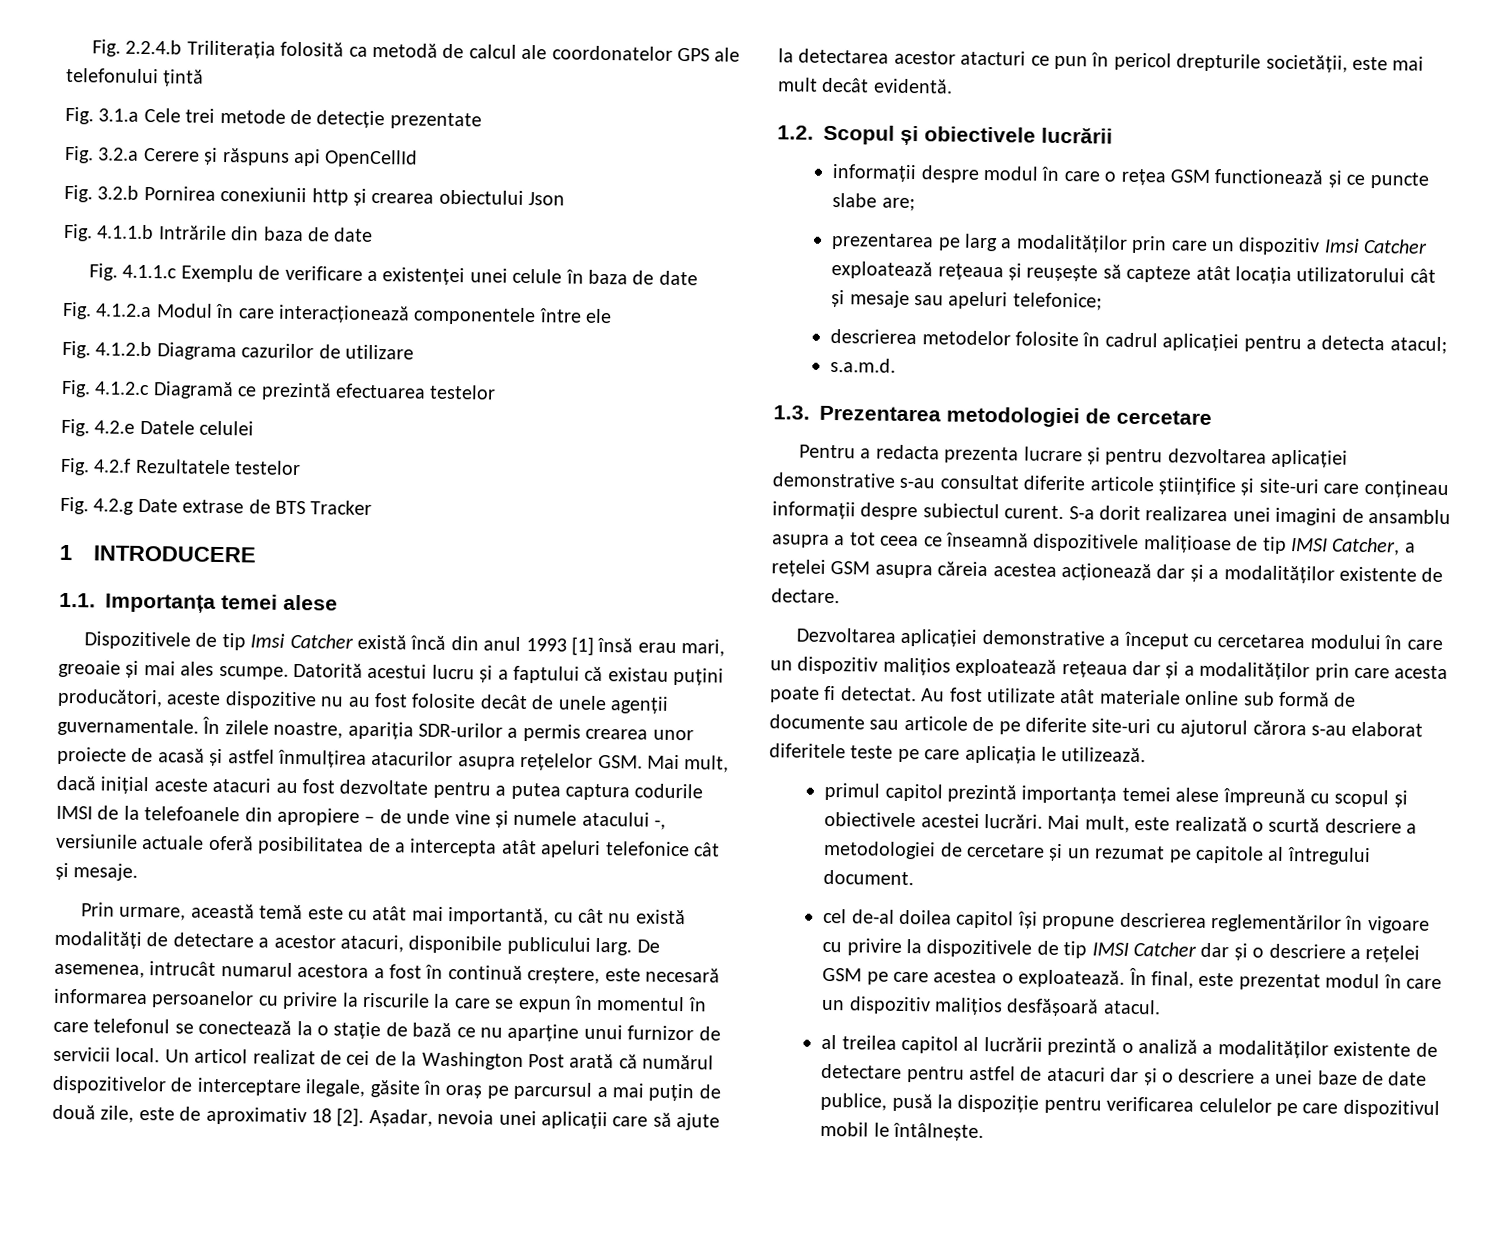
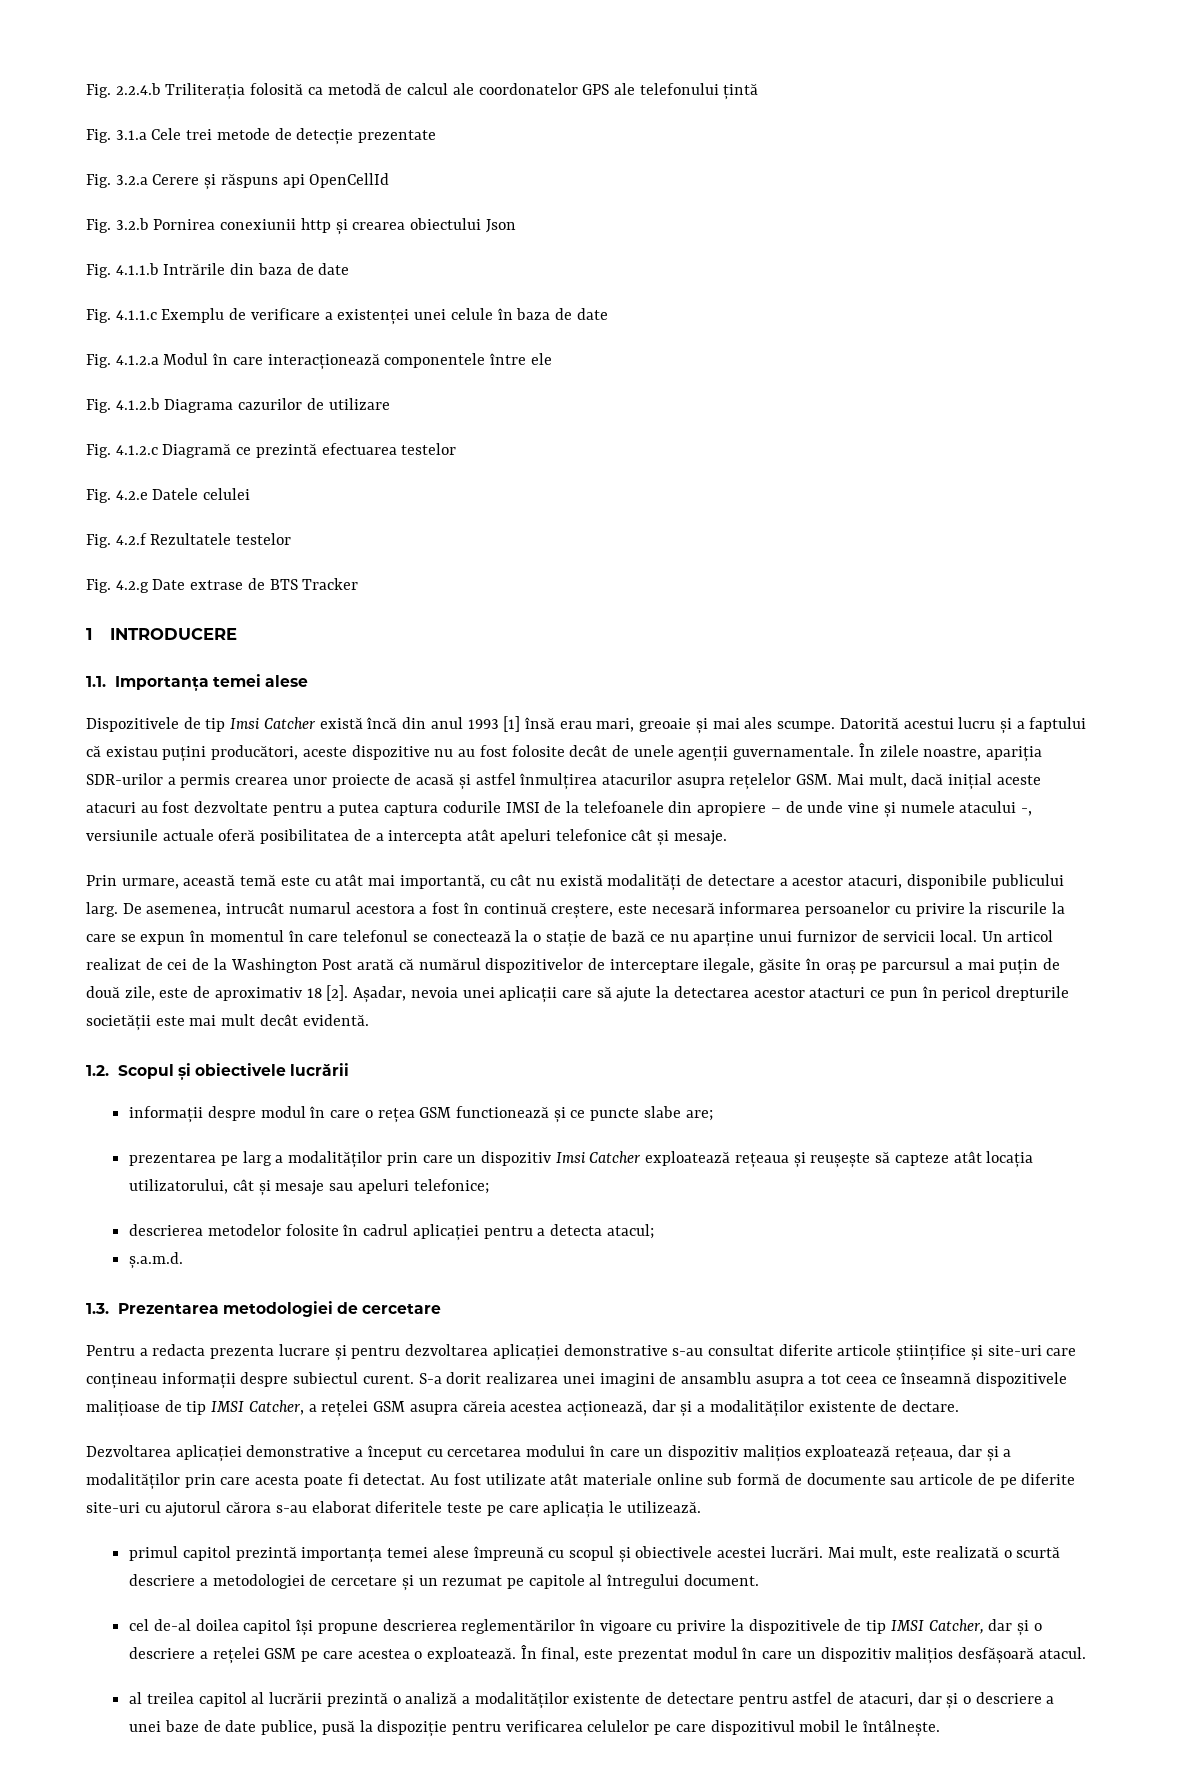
[1265,54,1348,73] societății, -> [86,1014,151,1031] societății
[1296,267,1406,283] utilizatorului -> [129,1179,229,1194] utilizatorului,
[830,357,897,373] s.a.m.d. -> [129,1252,184,1269] ș.a.m.d.
[1061,563,1152,582] acționează -> [566,1400,647,1417] acționează,
[1061,661,1128,678] rețeaua -> [895,1447,954,1462] rețeaua,
[1132,941,1197,957] Catcher -> [928,1619,984,1634] Catcher,
[1046,1066,1106,1082] atacuri -> [858,1693,913,1707] atacuri,

